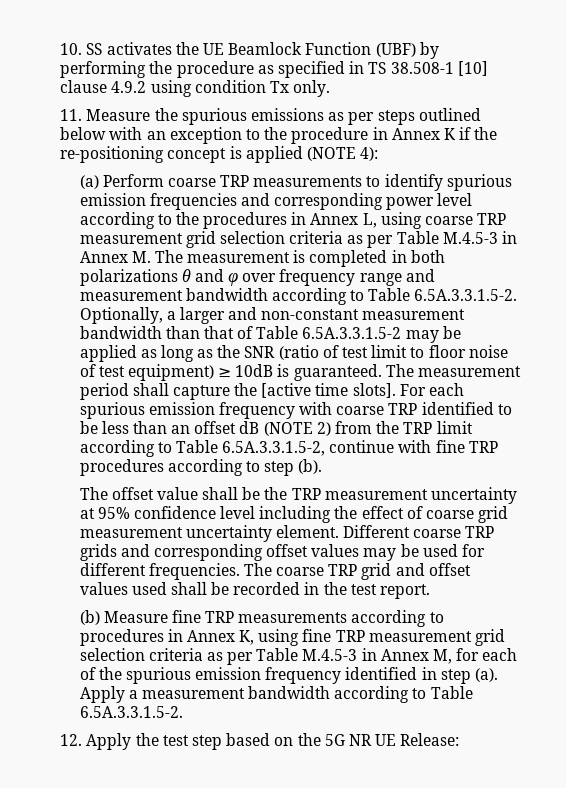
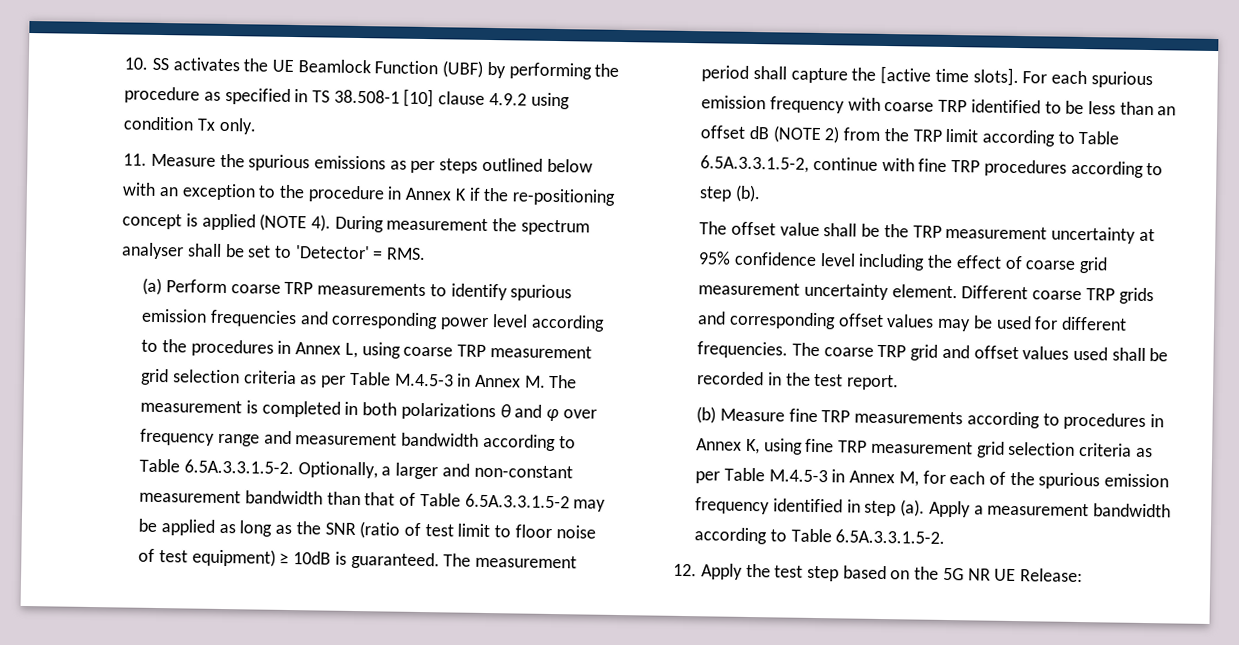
[360,147,379,161] 4): -> [311,214,590,236] [121,242,427,261] 4). During measurement the spectrum analyser shall be set to 'Detector' = RMS.

